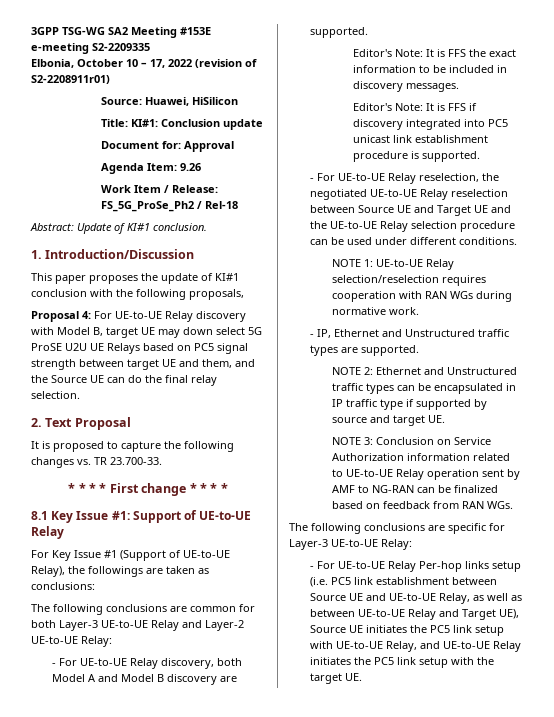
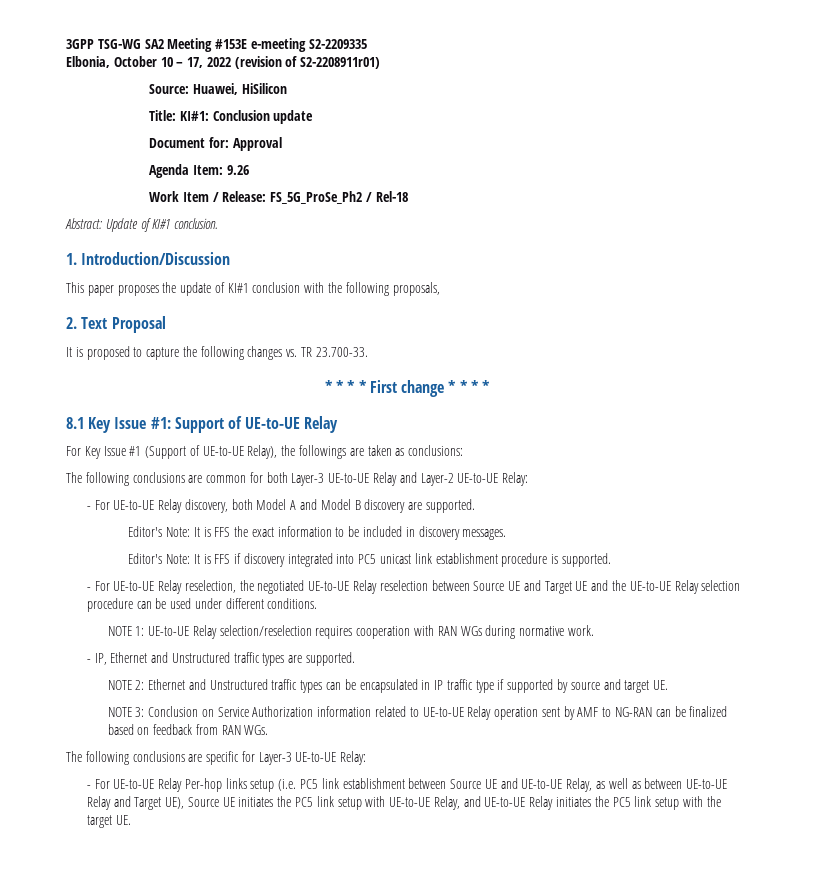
[31,311,246,322] [31,327,262,338] [31,343,248,354] [31,359,255,370] [31,375,217,386] [31,391,80,399] // Proposal 4: For UE-to-UE Relay discovery with Model B, target UE may down select 5G ProSE U2U UE Relays based on PC5 signal strength between target UE and them, and the Source UE can do the final relay selection. -> (440, 289) none

